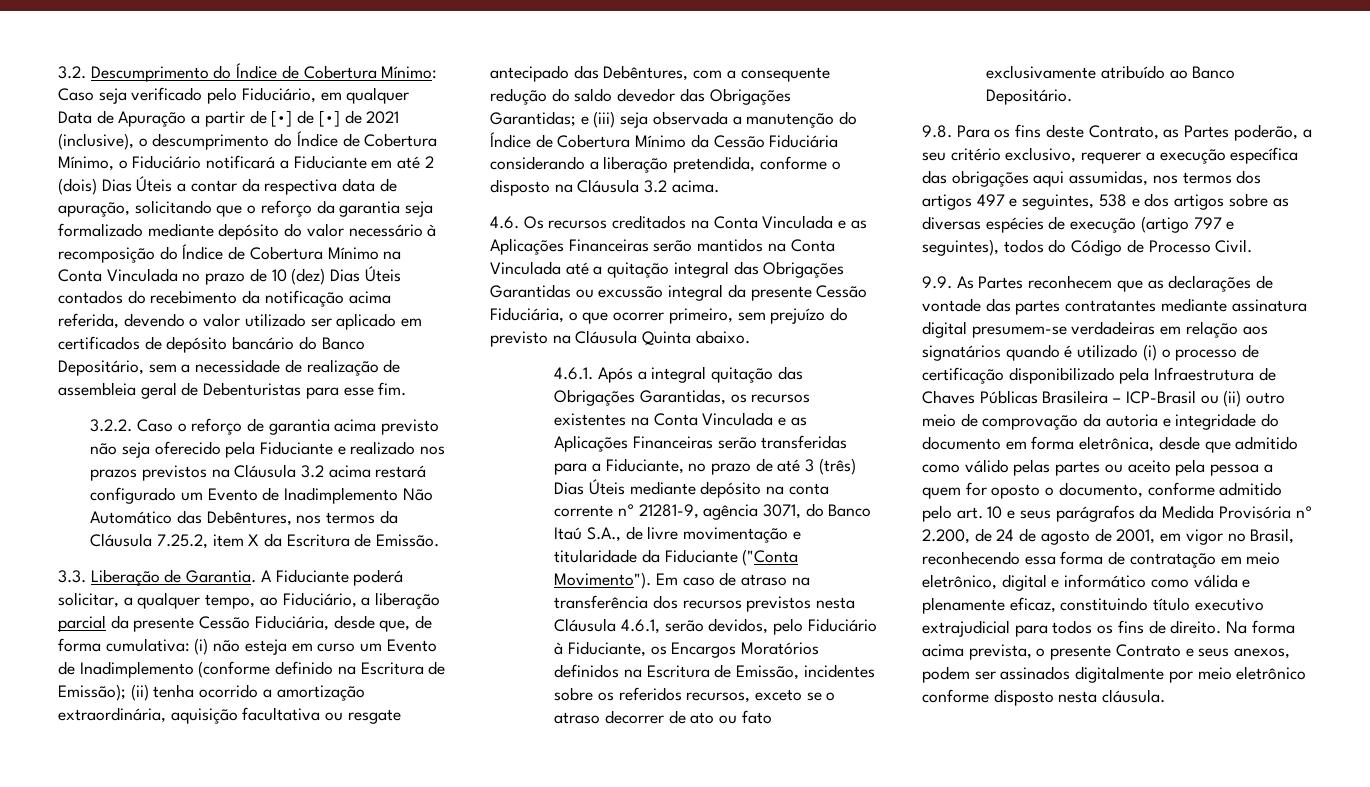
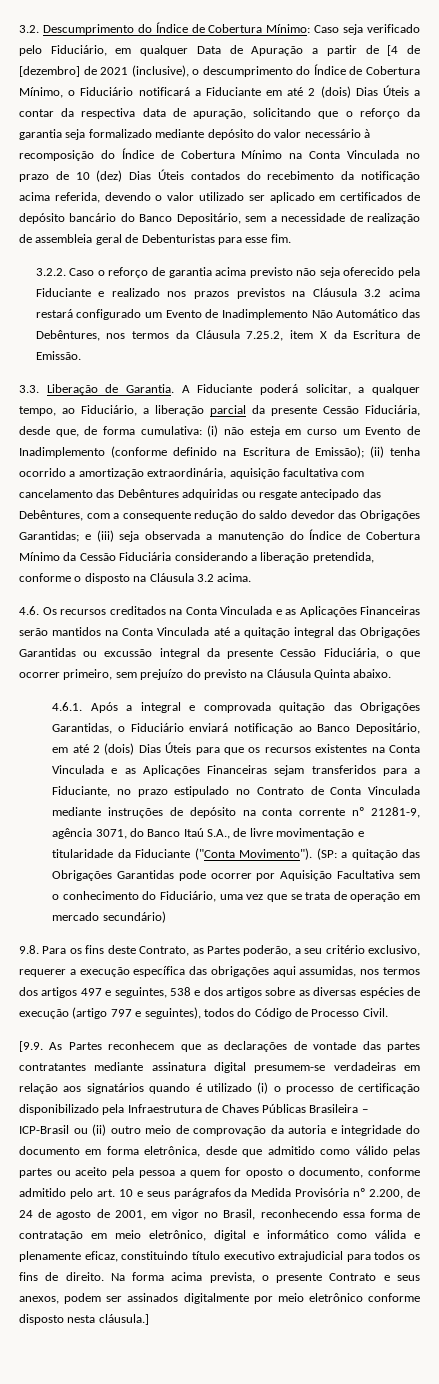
[271,110,340,127] [•] de [•] -> [387,45,421,56] [19,66,80,77] [4 de [dezembro]
(321, 714) none -> [341,471,365,477] [19,489,239,500] com cancelamento das Debêntures adquiridas
(707, 374) none -> [189,702,271,713] e comprovada
(726, 397) none -> [117,723,420,734] [52,742,244,755] o Fiduciário enviará notificação ao Banco Depositário, em até 2 (dois) Dias Úteis para que
[717,435,848,449] serão transferidas -> [274,765,376,776] sejam transferidos
[755,458,856,475] [554,479,696,495] de até 3 (três) Dias Úteis mediante -> [174,786,420,797] [52,807,183,818] estipulado no Contrato de Conta Vinculada mediante instruções de
[655,572,810,586] [554,595,856,612] [554,618,877,635] [554,641,820,658] [554,664,875,680] [554,687,836,703] [554,710,772,724] [986,65,1236,79] [986,89,1073,105] Em caso de atraso na transferência dos recursos previstos nesta Cláusula 4.6.1, serão devidos, pelo Fiduciário à Fiduciante, os Encargos Moratórios definidos na Escritura de Emissão, incidentes sobre os referidos recursos, exceto se o atraso decorrer de ato ou fato exclusivamente atribuído ao Banco Depositário. -> [316,848,420,860] [52,870,420,881] [52,891,420,902] [52,911,166,923] (SP: a quitação das Obrigações Garantidas pode ocorrer por Aquisição Facultativa sem o conhecimento do Fiduciário, uma vez que se trata de operação em mercado secundário)
[922,276,952,289] 9.9. -> [19,1041,43,1052] [9.9.
[1102,689,1166,703] cláusula. -> [98,1314,149,1325] cláusula.]

